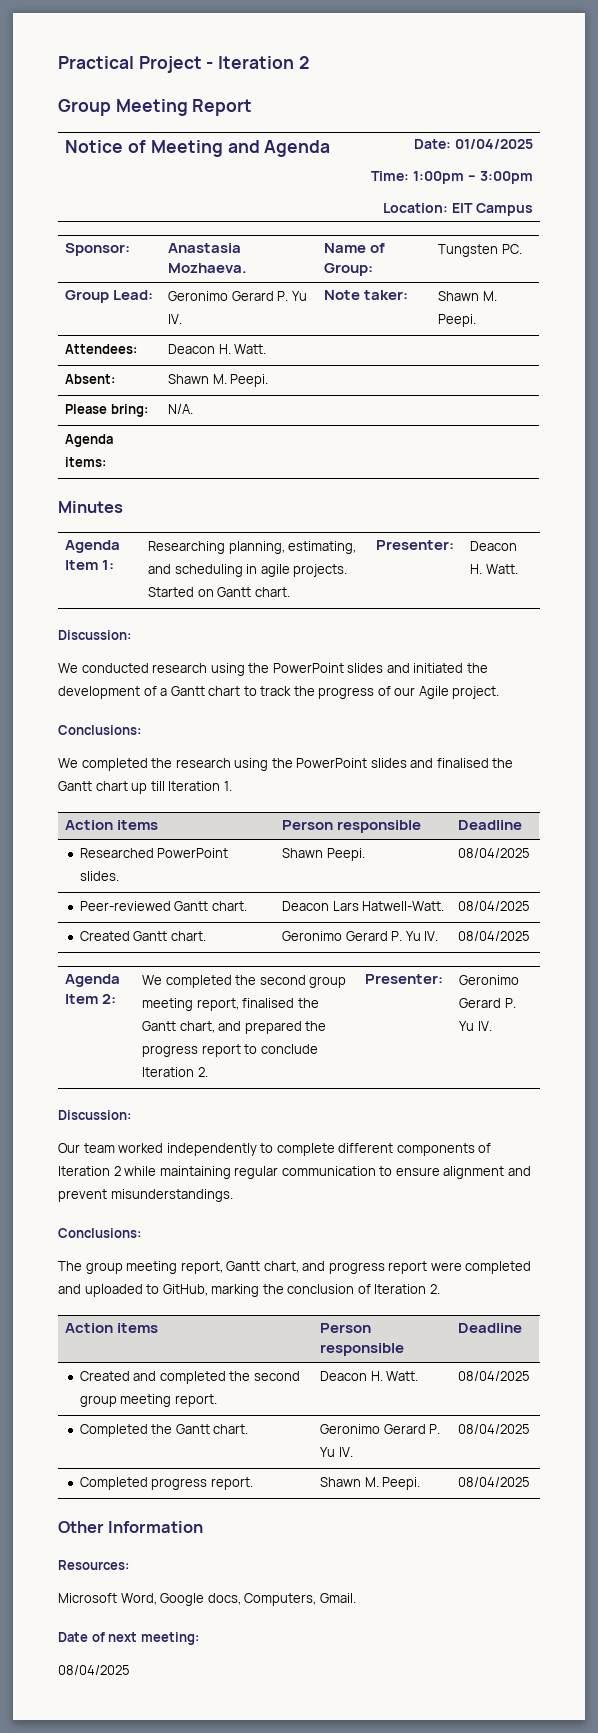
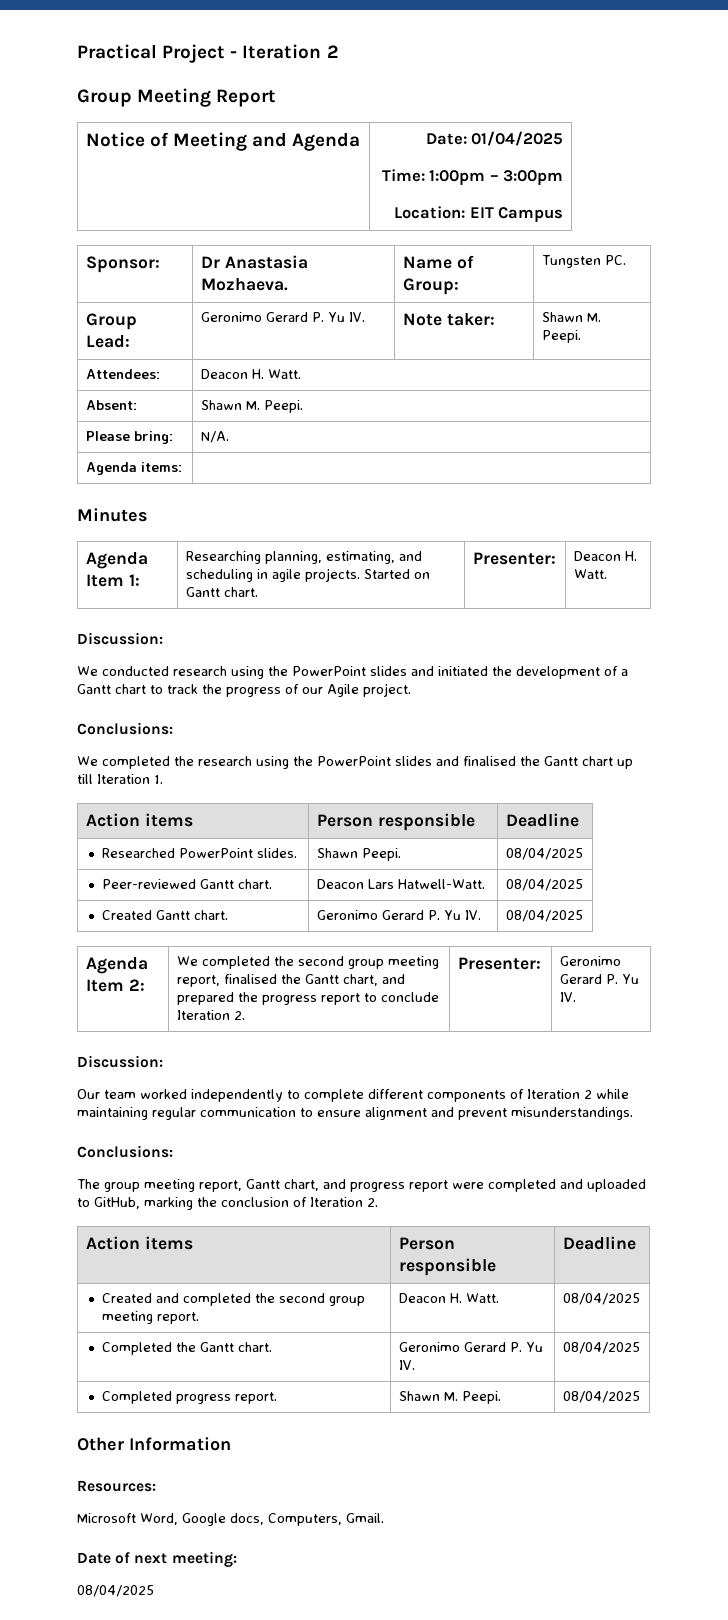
(131, 249) none -> [200,256,220,268] Dr

